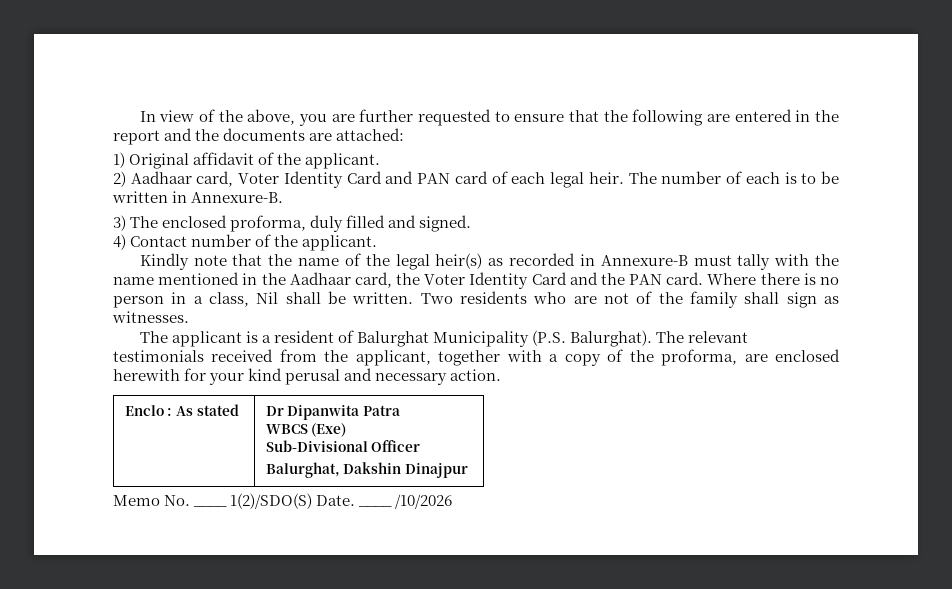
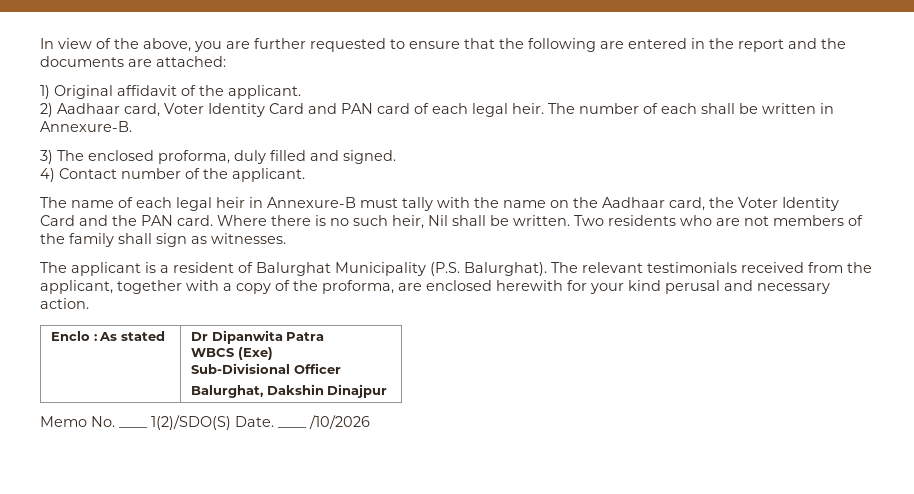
[784,172,817,184] is to -> [701,103,735,114] shall
[139,253,576,270] Kindly note that the name of the legal heir(s) as recorded -> [40,197,245,211] The name of each legal heir
[158,272,258,285] mentioned in -> [550,200,569,208] on
[113,292,250,308] person in a class, -> [353,215,424,229] such heir,
(629, 298) none -> [773,215,844,226] members

